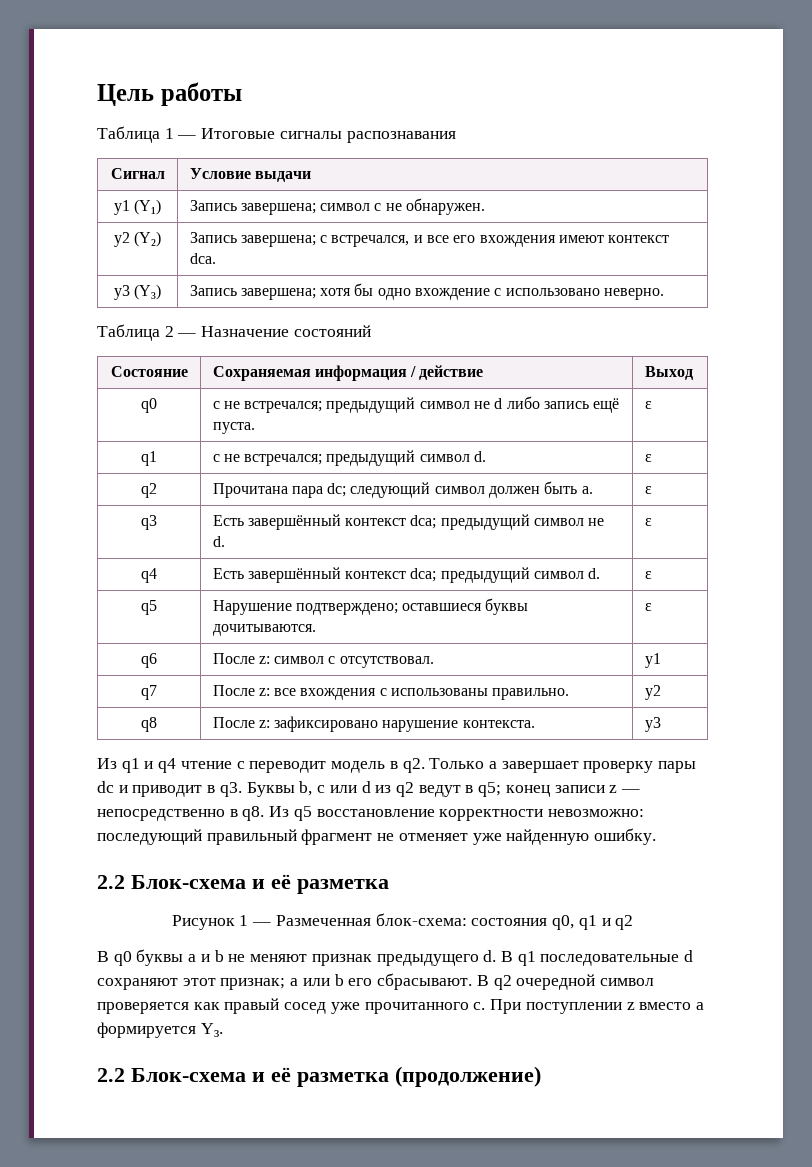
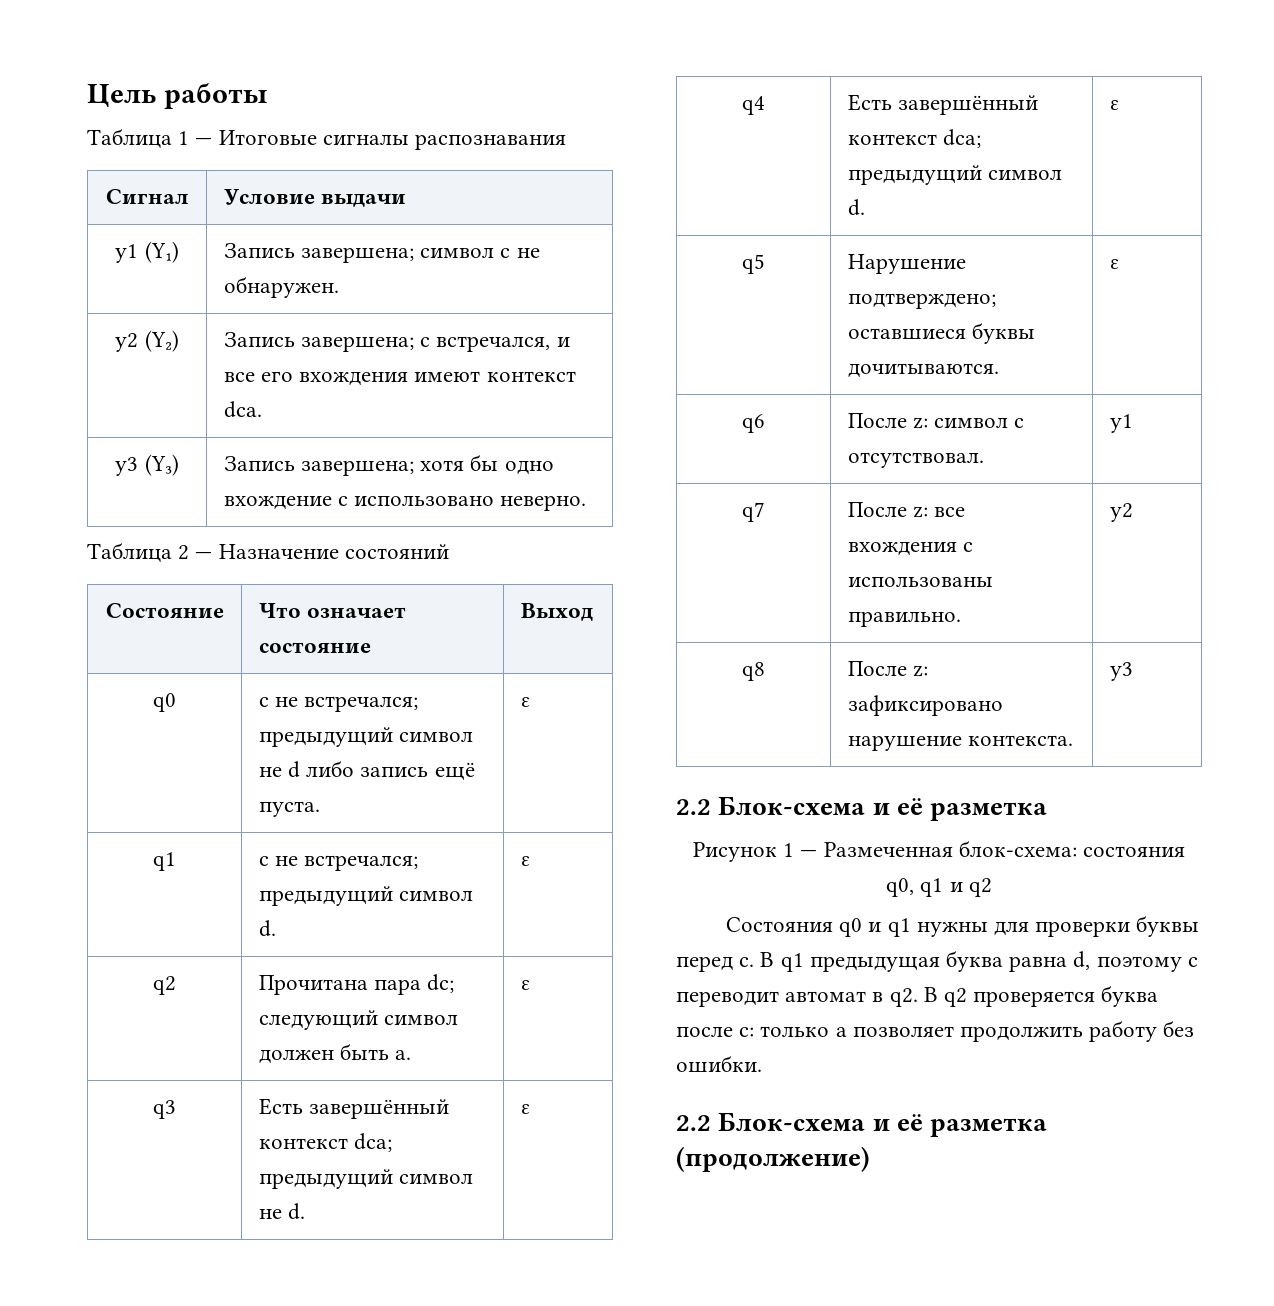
[212,365,484,381] Сохраняемая информация / действие -> [258,603,406,618] [258,642,371,653] Что означает состояние
[97,758,697,773] [97,781,641,797] [97,806,645,821] [97,828,657,845] // Из q1 и q4 чтение c переводит модель в q2. Только a завершает проверку пары dc и приводит в q3. Буквы b, c или d из q2 ведут в q5; конец записи z — непосредственно в q8. Из q5 восстановление корректности невозможно: последующий правильный фрагмент не отменяет уже найденную ошибку. -> (1133, 671) none
[97,949,694,966] [97,973,654,990] [97,998,704,1014] [97,1022,223,1038] В q0 буквы a и b не меняют признак предыдущего d. В q1 последовательные d сохраняют этот признак; a или b его сбрасывают. В q2 очередной символ проверяется как правый сосед уже прочитанного c. При поступлении z вместо a формируется Y₃. -> [725,915,1200,937] [676,950,1198,972] [676,985,1159,1007] [676,1020,1195,1042] [676,1055,762,1073] Состояния q0 и q1 нужны для проверки буквы перед c. В q1 предыдущая буква равна d, поэтому c переводит автомат в q2. В q2 проверяется буква после c: только a позволяет продолжить работу без ошибки.

